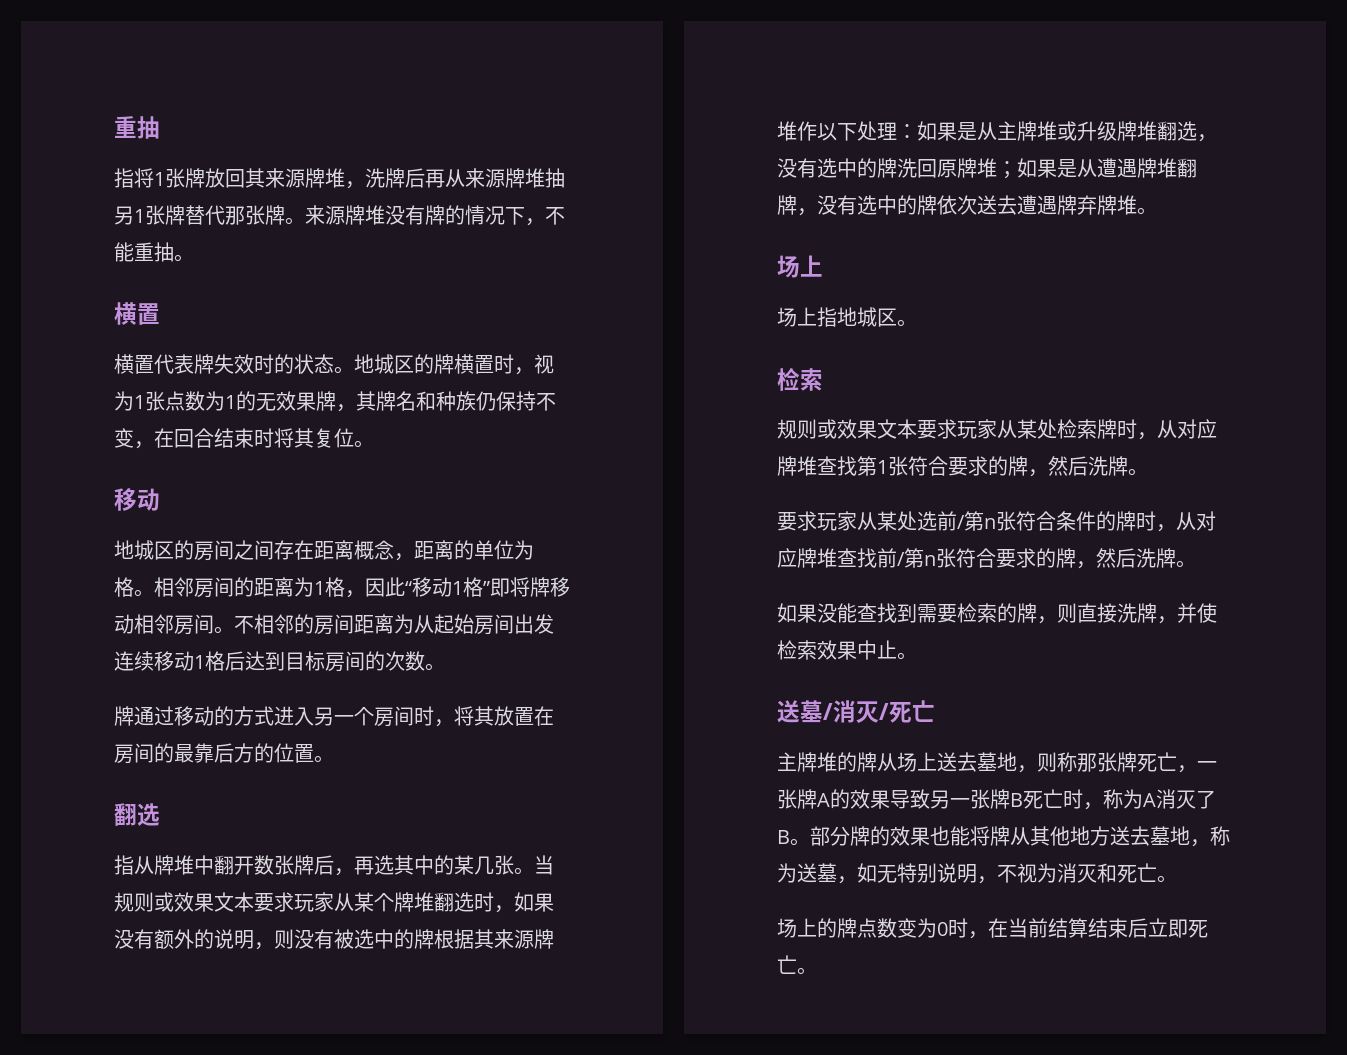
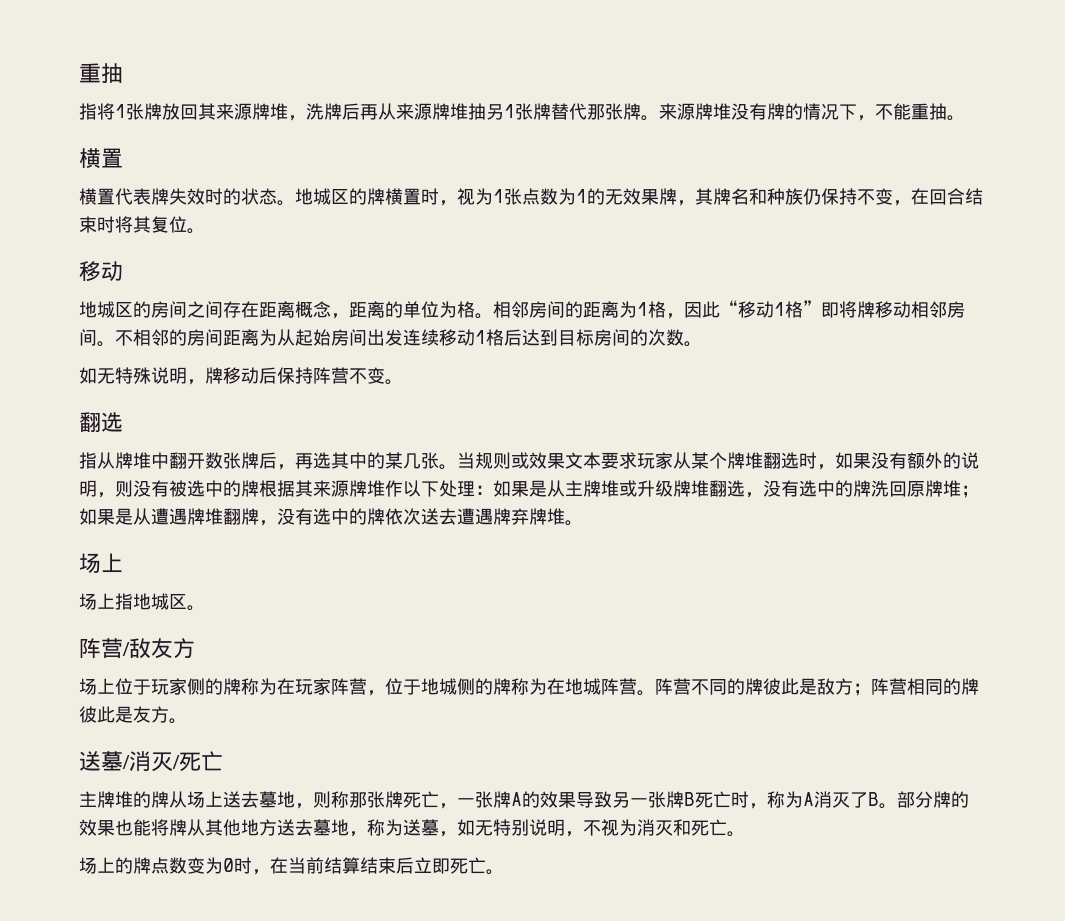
[114,706,554,727] [114,743,314,764] 牌通过移动的方式进入另一个房间时，将其放置在房间的最靠后方的位置 -> [79,367,385,385] 如无特殊说明，牌移动后保持阵营不变
[777,367,823,391] [777,419,1217,440] [777,456,1148,477] [777,511,1216,532] [777,548,1196,569] [777,603,1217,624] [777,640,897,660] 检索 // 规则或效果文本要求玩家从某处检索牌时，从对应牌堆查找第1张符合要求的牌，然后洗牌。 // 要求玩家从某处选前/第n张符合条件的牌时，从对应牌堆查找前/第n张符合要求的牌，然后洗牌。 // 如果没能查找到需要检索的牌，则直接洗牌，并使检索效果中止 -> [79,638,195,659] [79,678,979,696] [79,706,169,723] 阵营/敌友方 // 场上位于玩家侧的牌称为在玩家阵营，位于地城侧的牌称为在地城阵营。阵营不同的牌彼此是敌方；阵营相同的牌彼此是友方

